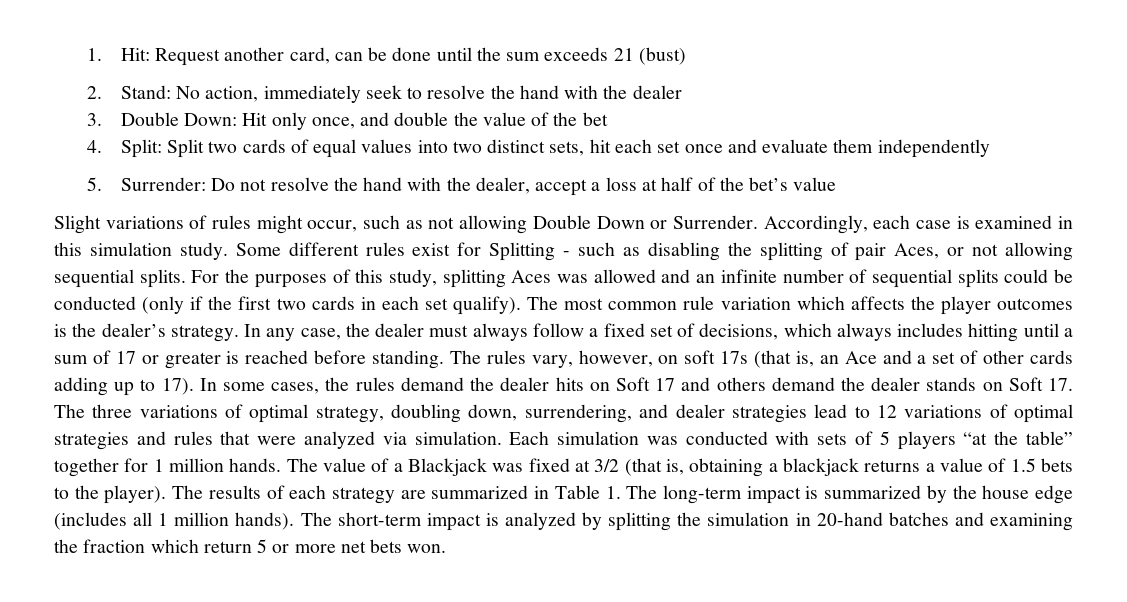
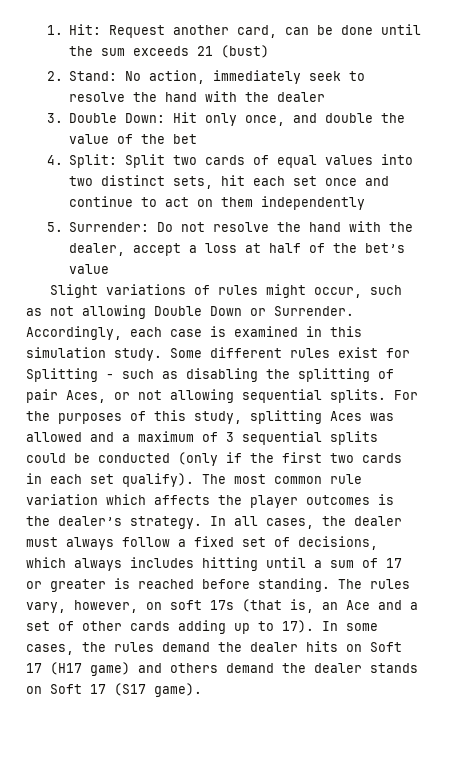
[762,139,829,153] evaluate -> [69,196,214,207] continue to act on
[696,269,868,283] an infinite number of -> [122,431,234,442] a maximum of 3
[266,328,341,341] any case, -> [234,516,314,529] all cases,
(676, 384) none -> [50,662,130,676] (H17 game)
[1048,378,1074,391] [54,404,1074,423] [54,431,1073,450] [54,458,1074,477] [54,485,1073,504] [54,512,1073,531] [54,539,447,553] 17. The three variations of optimal strategy, doubling down, surrendering, and dealer strategies lead to 12 variations of optimal strategies and rules that were analyzed via simulation. Each simulation was conducted with sets of 5 players “at the table” together for 1 million hands. The value of a Blackjack was fixed at 3/2 (that is, obtaining a blackjack returns a value of 1.5 bets to the player). The results of each strategy are summarized in Table 1. The long-term impact is summarized by the house edge (includes all 1 million hands). The short-term impact is analyzed by splitting the simulation in 20-hand batches and examining the fraction which return 5 or more net bets won. -> [90,683,202,697] 17 (S17 game).

